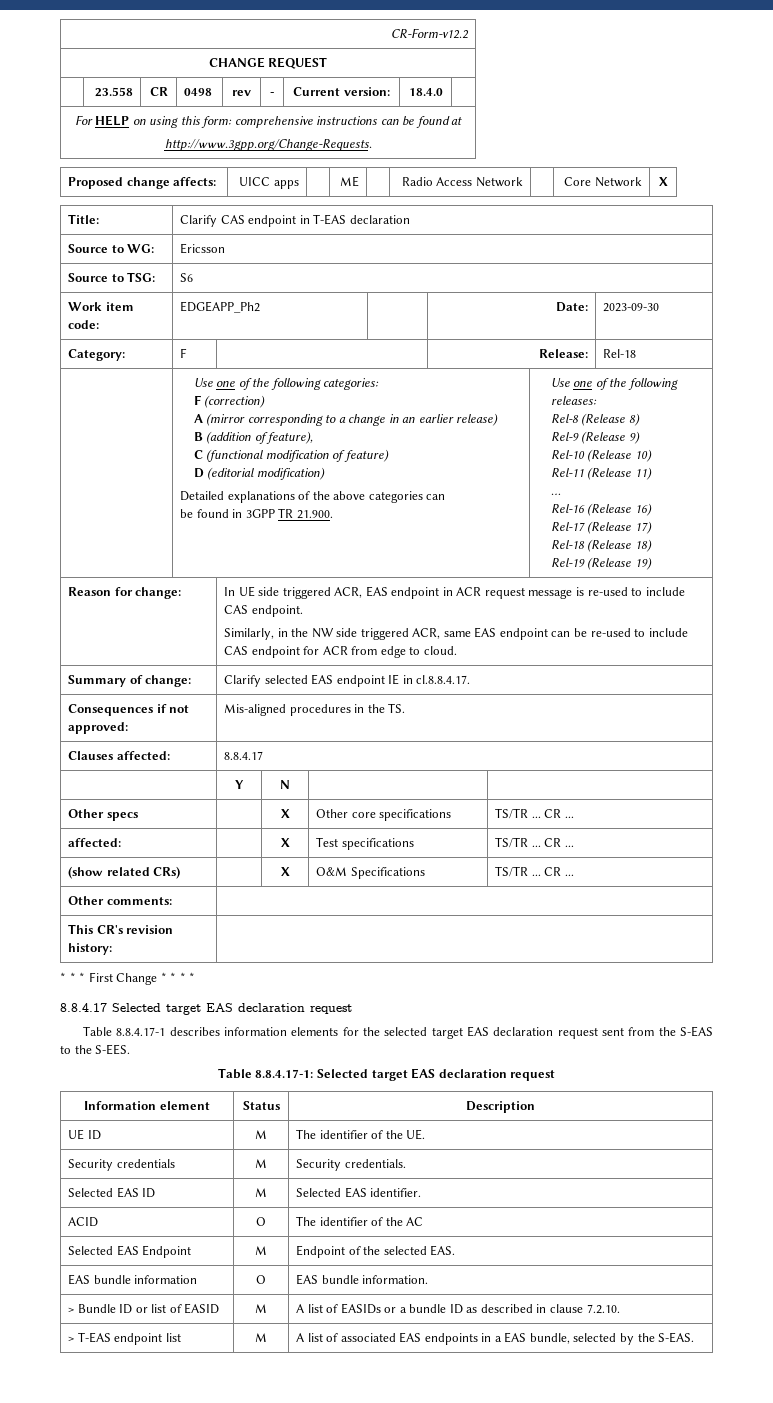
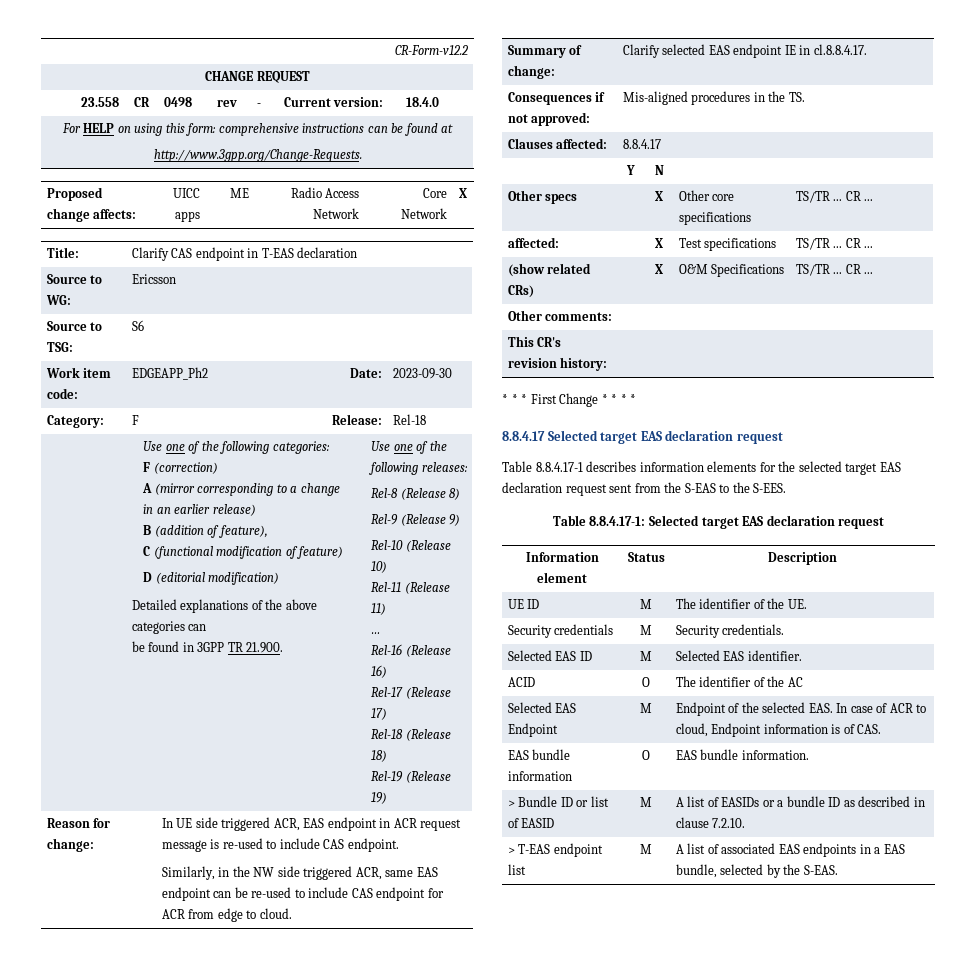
(456, 1250) none -> [836,703,927,713] [675,723,882,737] In case of ACR to cloud, Endpoint information is of CAS.

